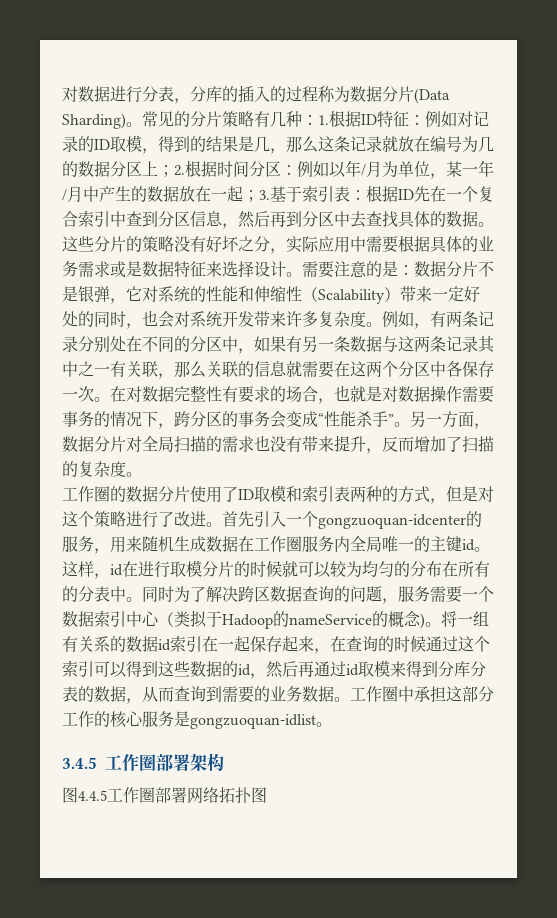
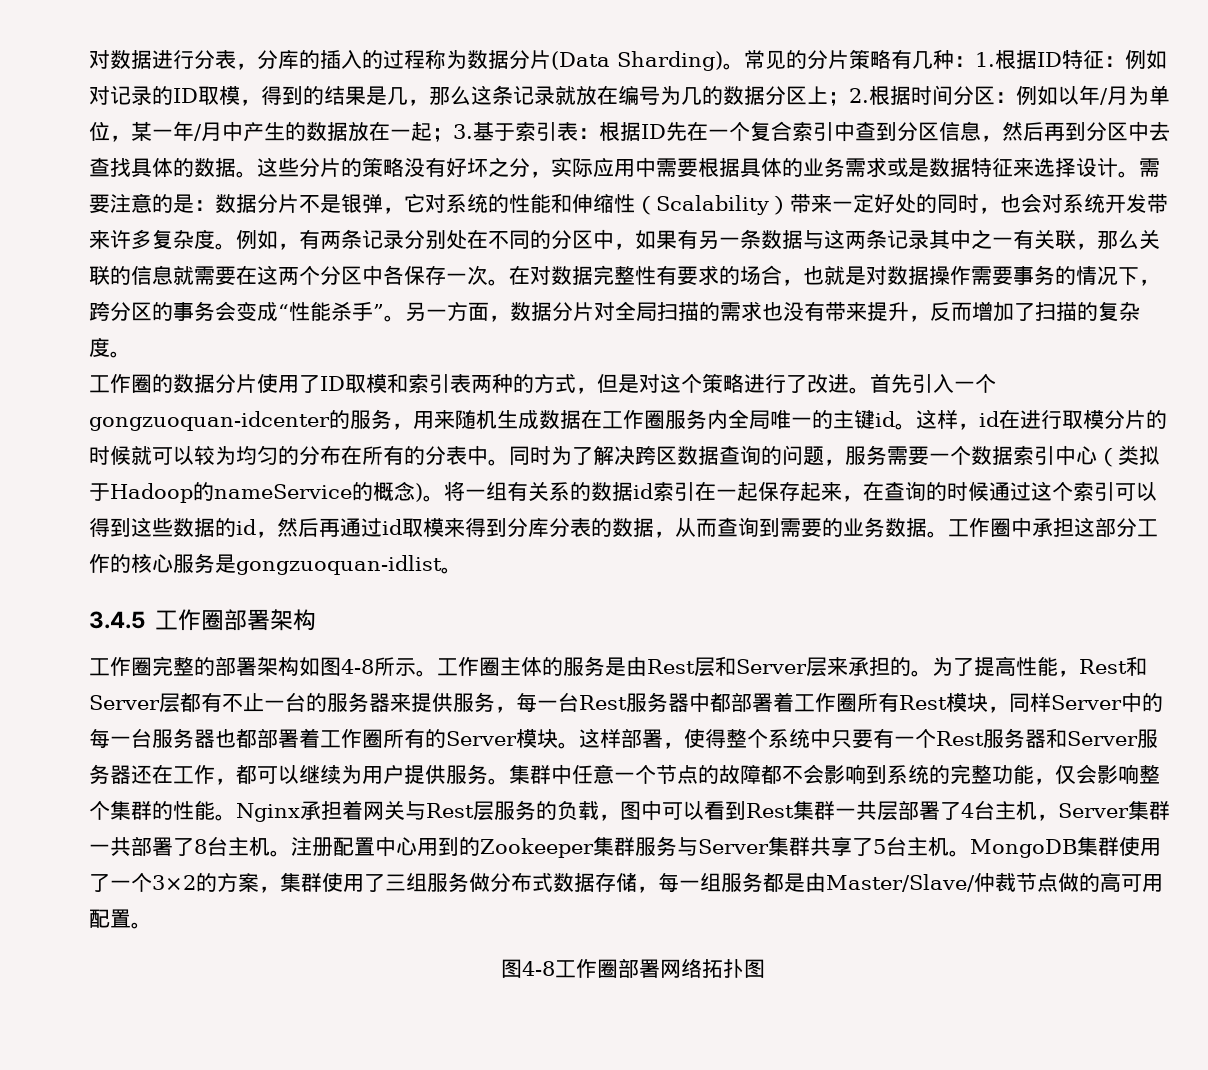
[62,787,107,803] 图4.4.5 -> [89,656,1147,677] [89,692,1163,713] [89,728,1158,749] [89,764,1160,785] [89,800,1170,822] [89,836,1161,858] [89,872,1163,893] [89,909,152,929] [501,959,555,978] 工作圈完整的部署架构如图4-8所示。工作圈主体的服务是由Rest层和Server层来承担的。为了提高性能，Rest和Server层都有不止一台的服务器来提供服务，每一台Rest服务器中都部署着工作圈所有Rest模块，同样Server中的每一台服务器也都部署着工作圈所有的Server模块。这样部署，使得整个系统中只要有一个Rest服务器和Server服务器还在工作，都可以继续为用户提供服务。集群中任意一个节点的故障都不会影响到系统的完整功能，仅会影响整个集群的性能。Nginx承担着网关与Rest层服务的负载，图中可以看到Rest集群一共层部署了4台主机，Server集群一共部署了8台主机。注册配置中心用到的Zookeeper集群服务与Server集群共享了5台主机。MongoDB集群使用了一个3×2的方案，集群使用了三组服务做分布式数据存储，每一组服务都是由Master/Slave/仲裁节点做的高可用配置。 // 图4-8

